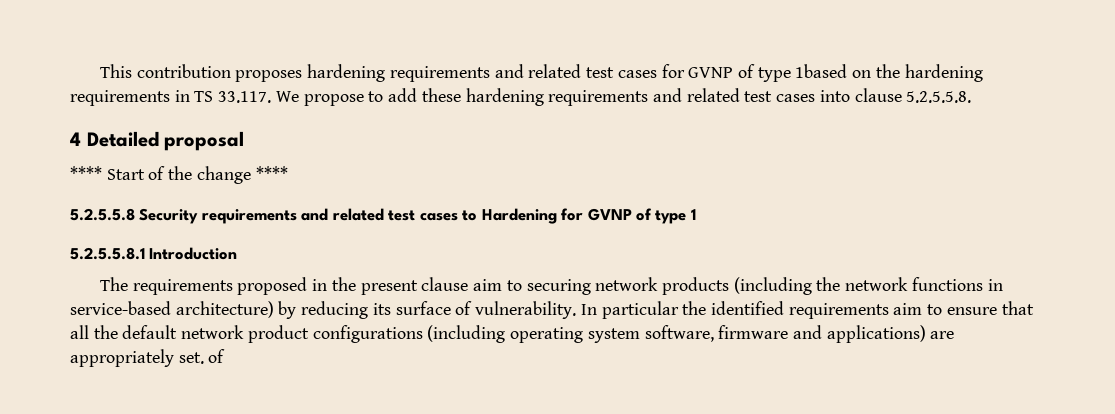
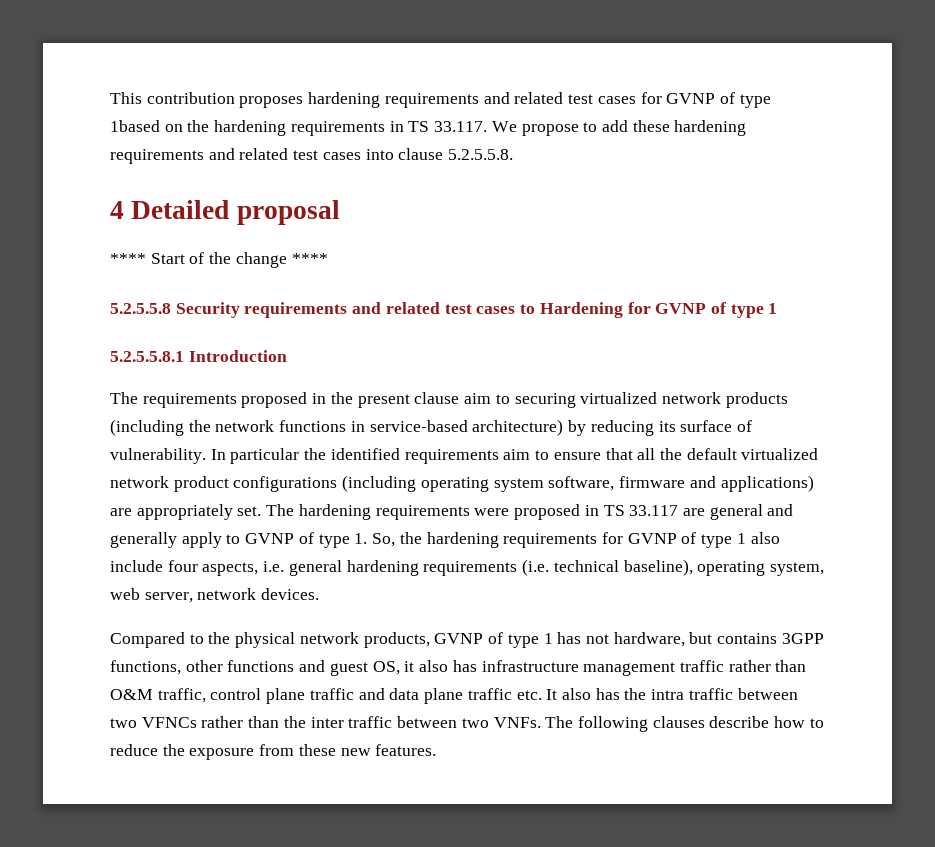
(591, 287) none -> [580,392,658,404] virtualized
(178, 332) none -> [741,448,819,460] virtualized
[208,349,226,363] of -> [266,504,794,520] [110,532,780,548] [110,559,824,576] [110,588,320,603] [110,632,824,648] [110,660,807,676] [110,688,798,704] [110,716,824,732] [110,744,437,760] The hardening requirements were proposed in TS 33.117 are general and generally apply to GVNP of type 1. So, the hardening requirements for GVNP of type 1 also include four aspects, i.e. general hardening requirements (i.e. technical baseline), operating system, web server, network devices. // Compared to the physical network products, GVNP of type 1 has not hardware, but contains 3GPP functions, other functions and guest OS, it also has infrastructure management traffic rather than O&M traffic, control plane traffic and data plane traffic etc. It also has the intra traffic between two VFNCs rather than the inter traffic between two VNFs. The following clauses describe how to reduce the exposure from these new features.

